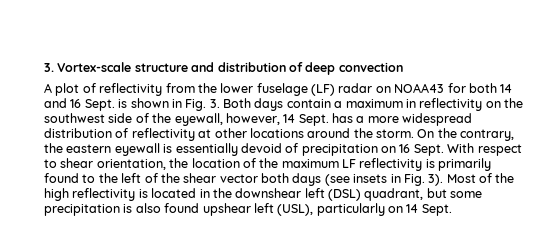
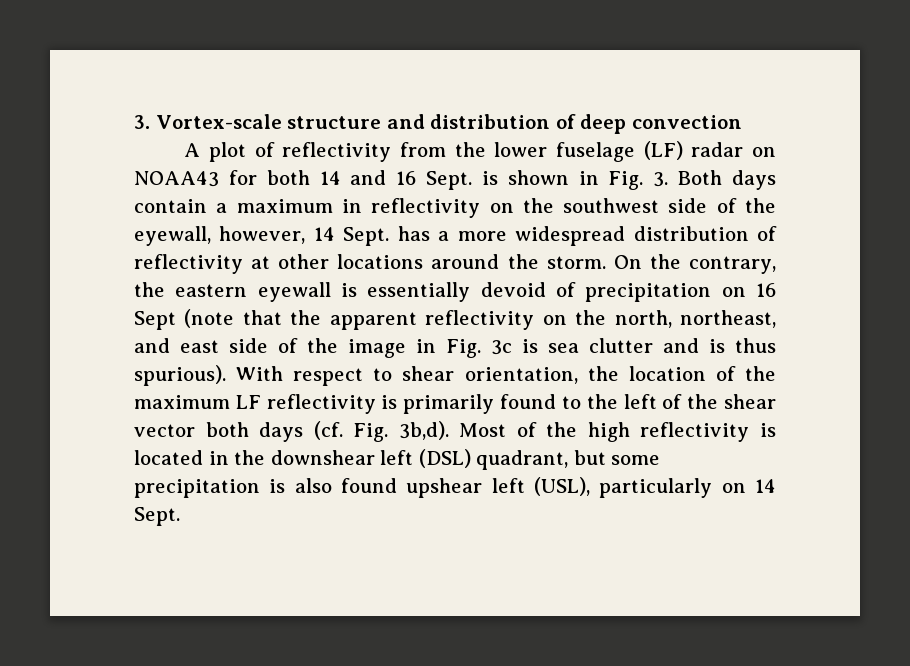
[413,144,444,156] Sept. -> [134,309,777,330] [134,338,776,358] [134,365,226,386] Sept (note that the apparent reflectivity on the north, northeast, and east side of the image in Fig. 3c is sea clutter and is thus spurious).
[324,174,444,186] (see insets in Fig. 3). -> [313,421,449,442] (cf. Fig. 3b,d).

